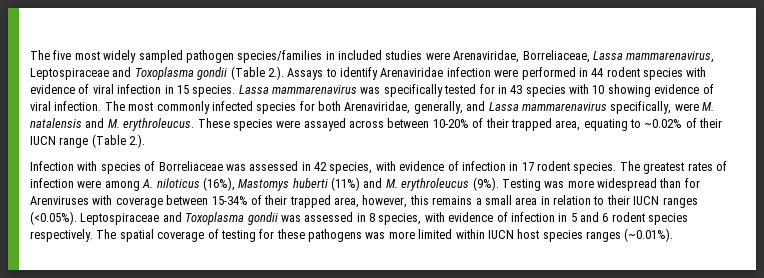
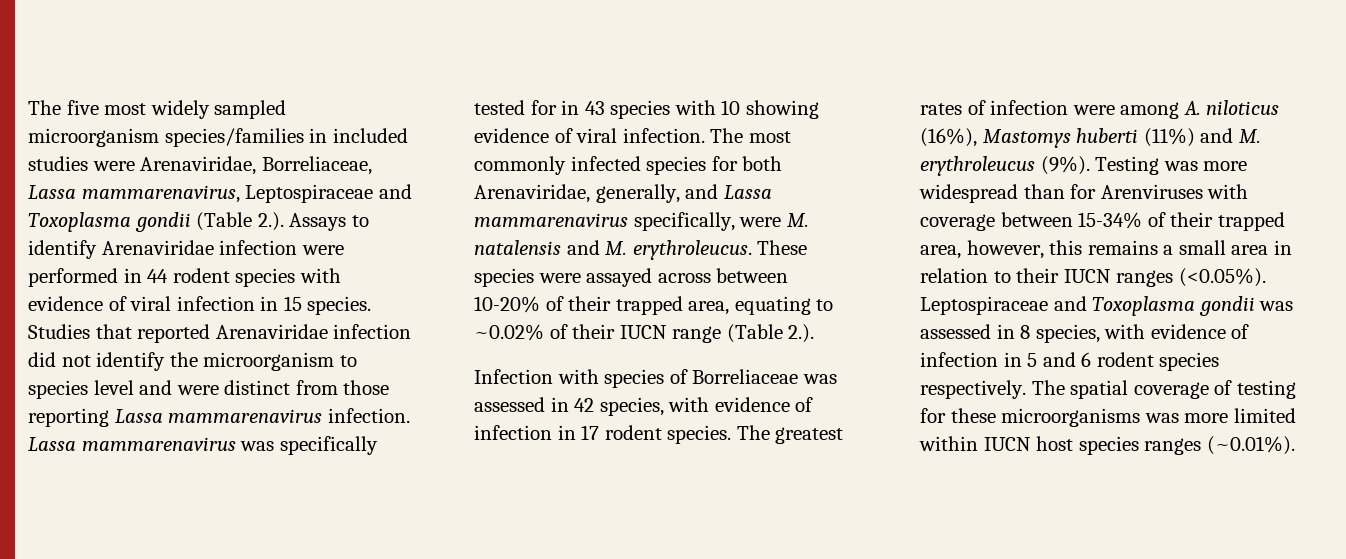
[185,50,234,63] pathogen -> [28,128,159,147] microorganism
(236, 91) none -> [28,324,412,343] [28,352,357,371] [28,380,390,399] [28,408,410,427] Studies that reported Arenaviridae infection did not identify the microorganism to species level and were distinct from those reporting Lassa mammarenavirus infection.
[308,229,362,242] pathogens -> [1001,408,1141,427] microorganisms

